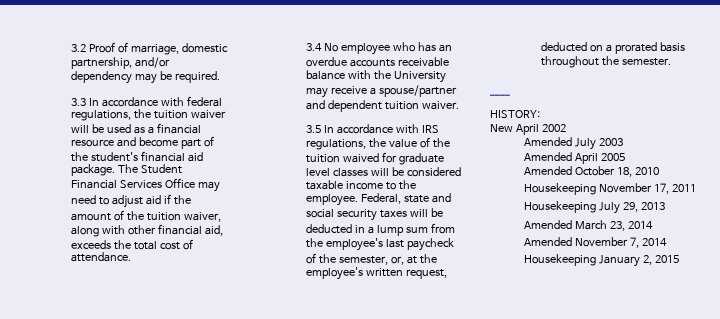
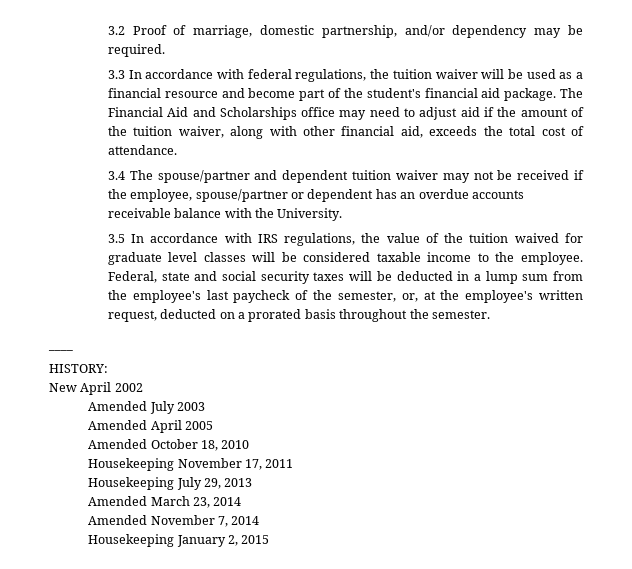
[141,164,183,174] [71,178,196,189] Student Financial Services Office -> [107,107,336,120] Financial Aid and Scholarships office
[324,42,416,55] No employee who -> [129,170,585,183] [107,189,374,202] The spouse/partner and dependent tuition waiver may not be received if the employee, spouse/partner or dependent
[394,71,447,83] [306,85,458,98] [306,100,460,112] University may receive a spouse/partner and dependent tuition waiver. -> [277,208,343,221] University.

